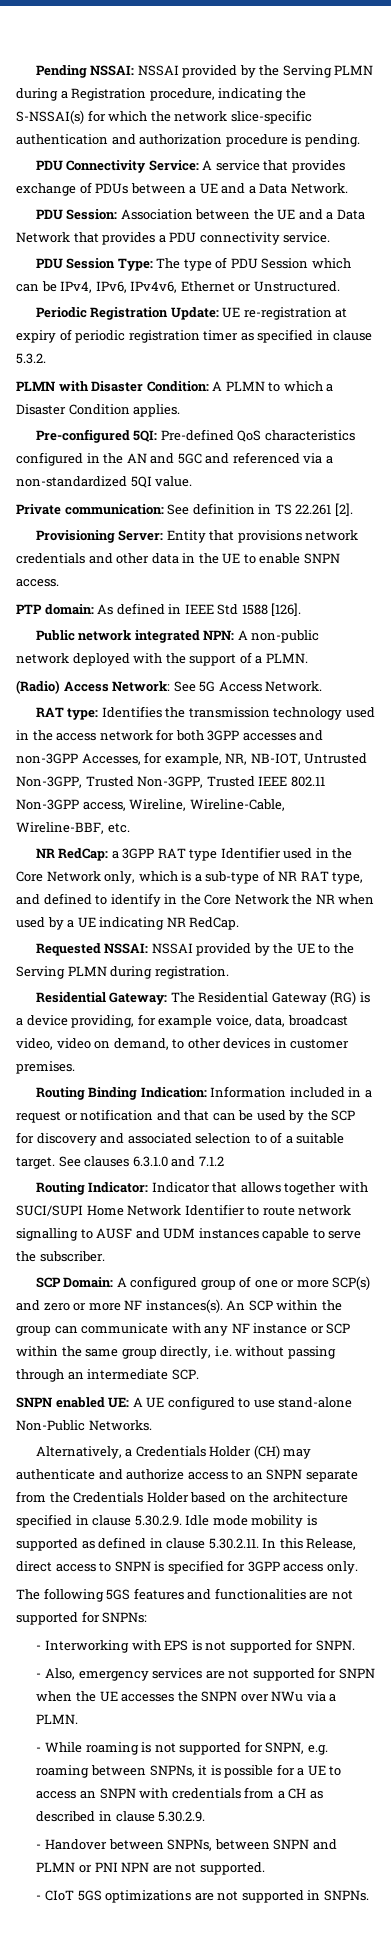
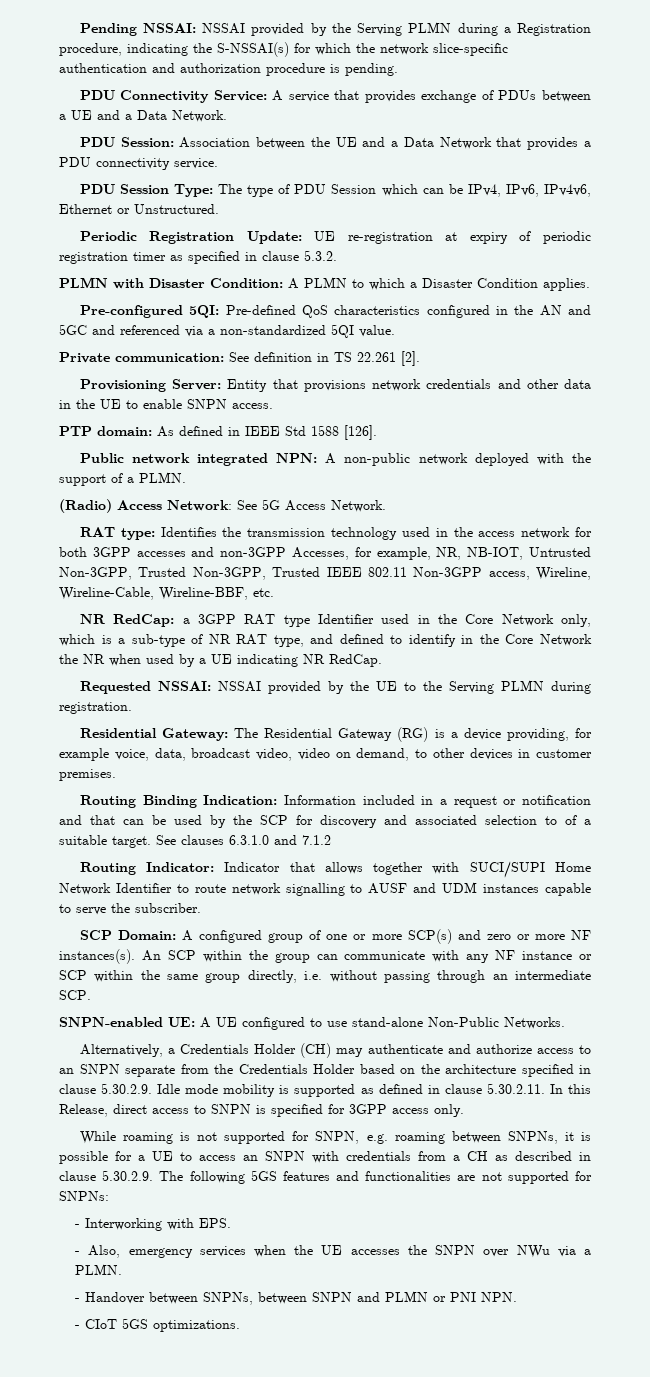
[16,1397,105,1408] SNPN enabled -> [59,1017,163,1027] SNPN-enabled
[16,1588,353,1602] [16,1611,148,1625] [36,1639,355,1653] [36,1667,375,1681] [36,1691,337,1702] [36,1714,79,1724] [36,1747,42,1752] The following 5GS features and functionalities are not supported for SNPNs: // - Interworking with EPS is not supported for SNPN. // - Also, emergency services are not supported for SNPN when the UE accesses the SNPN over NWu via a PLMN. // - -> (464, 1110) none
(206, 1816) none -> [159,1170,592,1184] [59,1191,109,1201] [75,1218,232,1231] [75,1245,591,1258] [75,1264,123,1275] The following 5GS features and functionalities are not supported for SNPNs: // - Interworking with EPS. // - Also, emergency services when the UE accesses the SNPN over NWu via a PLMN.
[121,1862,265,1875] NPN are not supported. -> [481,1292,518,1302] NPN.
[105,1890,369,1903] optimizations are not supported in SNPNs. -> [153,1320,241,1332] optimizations.

